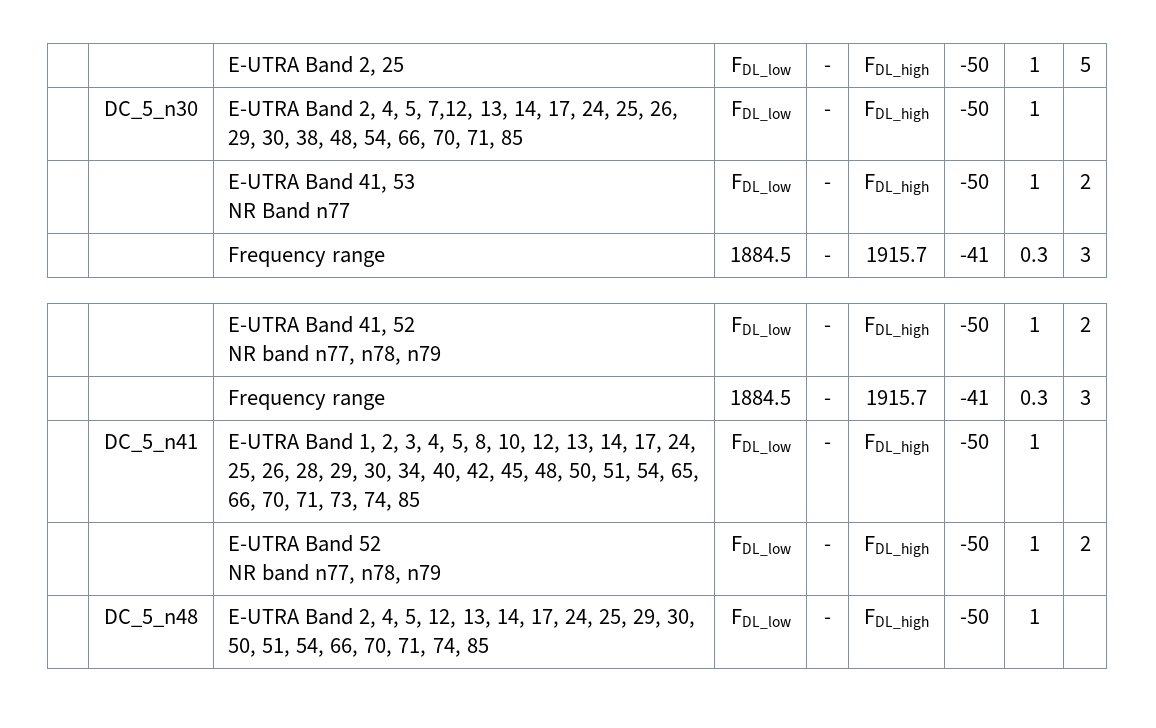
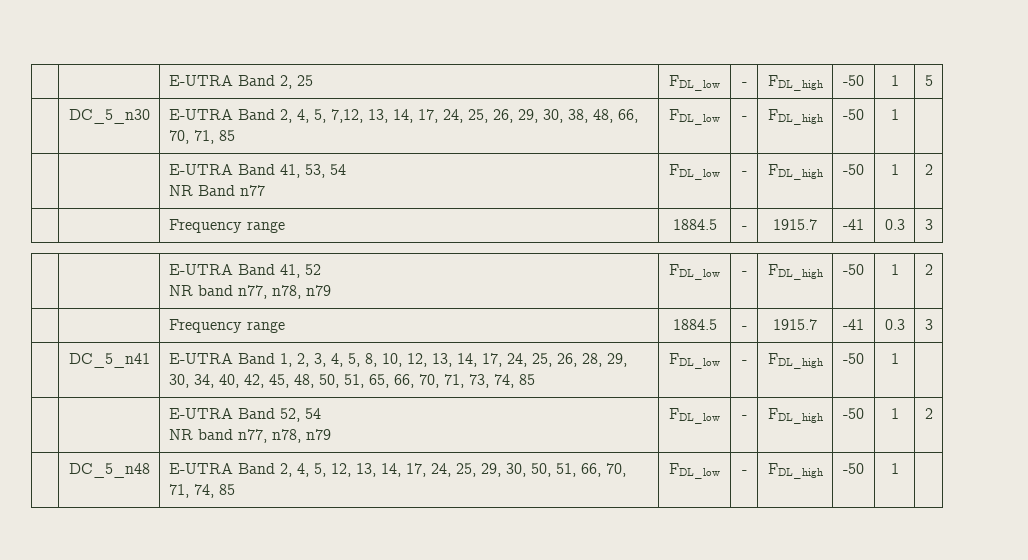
[364,130,393,149] 54, -> (613, 116) none
[393,174,416,189] 53 -> [304,164,346,178] 53, 54
[636,463,665,482] 54, -> (364, 381) none
[359,536,382,551] 52 -> [279,408,321,422] 52, 54
[296,638,325,657] 54, -> (576, 470) none

